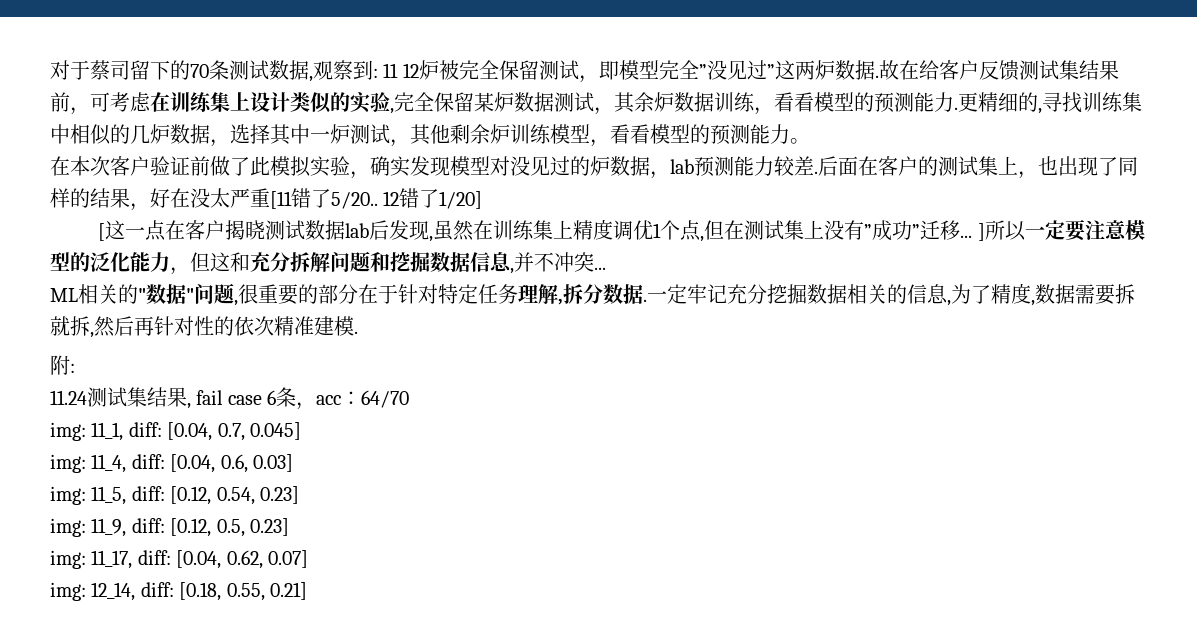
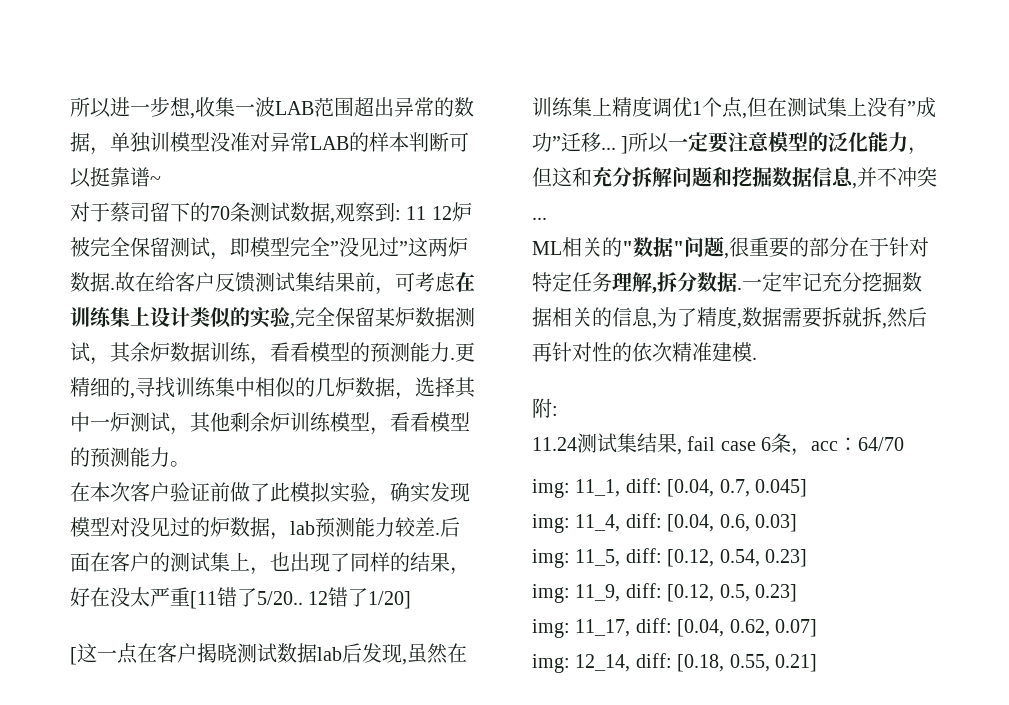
(50, 70) none -> [70,97,474,119] [70,132,469,155] [70,167,161,188] 所以进一步想,收集一波LAB范围超出异常的数据，单独训模型没准对异常LAB的样本判断可以挺靠谱~ //

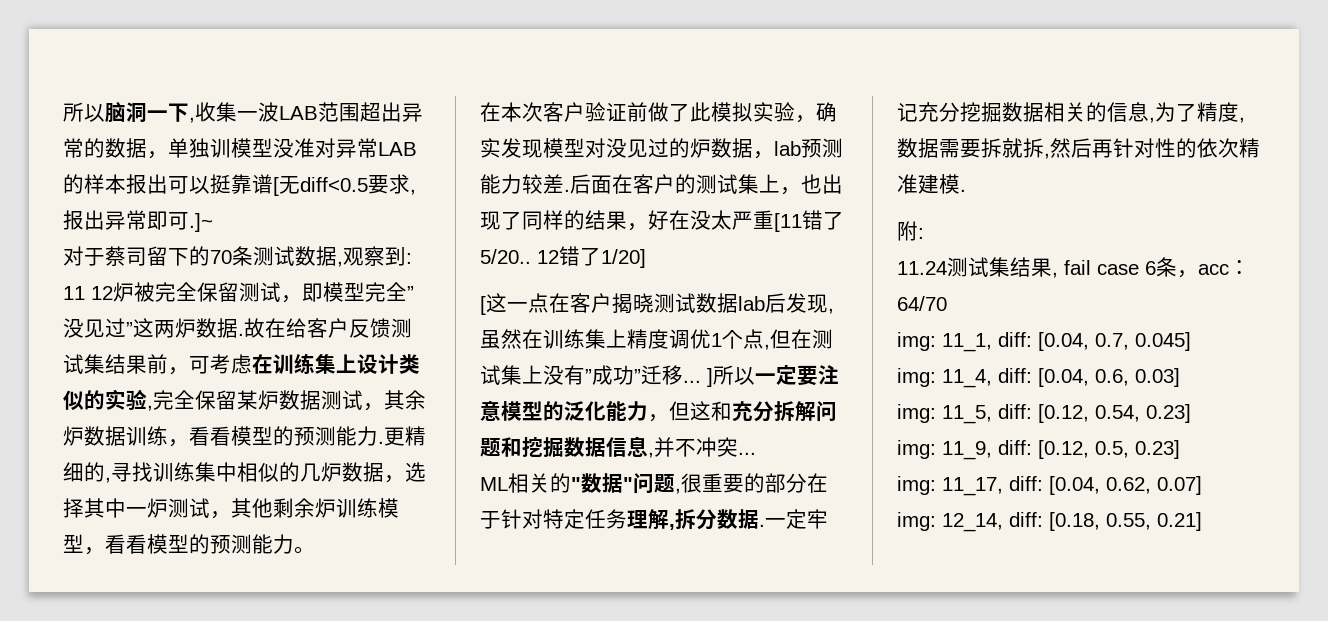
[70,97,191,118] 所以进一步想 -> [63,102,189,123] 所以脑洞一下
[409,132,449,152] 判断 -> [126,174,168,194] 报出
[150,176,161,185] ~ -> [273,174,416,196] [63,210,213,232] [无diff<0.5要求,报出异常即可.]~

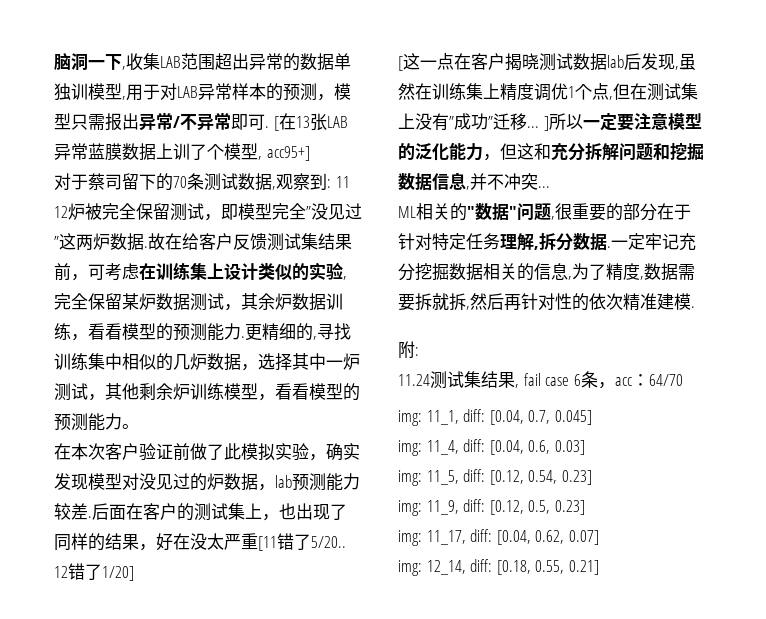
[63,102,105,122] 所以 -> (54, 61) none
[237,102,279,122] 一波 -> (160, 61) none
[147,151,168,159] ， -> (334, 62) none
[273,138,417,158] [63,174,416,196] [63,210,213,232] 没准对异常LAB的样本报出可以挺靠谱[无diff<0.5要求,报出异常即可.]~ -> [122,83,351,101] [54,113,348,131] [54,143,310,161] ,用于对LAB异常样本的预测，模型只需报出异常/不异常即可. [在13张LAB异常蓝膜数据上训了个模型, acc95+]

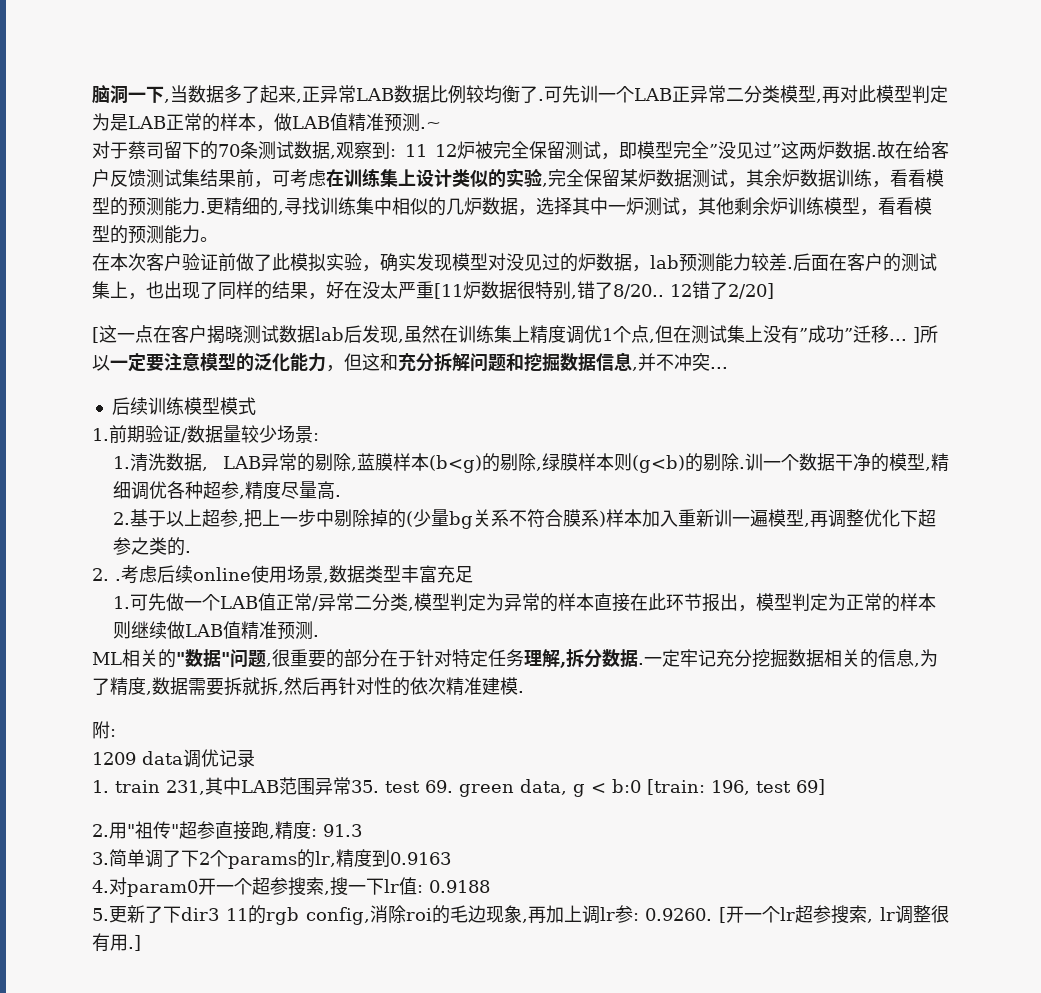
[126,53,351,71] [54,83,351,101] [54,113,348,131] [54,143,310,161] 收集LAB范围超出异常的数据单独训模型,用于对LAB异常样本的预测，模型只需报出异常/不异常即可. [在13张LAB异常蓝膜数据上训了个模型, acc95+] -> [170,85,948,104] [92,113,441,132] 当数据多了起来,正异常LAB数据比例较均衡了.可先训一个LAB正异常二分类模型,再对此模型判定为是LAB正常的样本，做LAB值精准预测.~
[277,533,346,550] 错了5/20.. -> [463,281,664,300] 炉数据很特别,错了8/20..
[102,566,134,581] 1/20] -> [728,283,774,299] 2/20]
(550, 187) none -> [111,397,256,415] [92,425,319,443] [112,453,949,473] [112,481,341,500] [112,509,936,529] [112,537,191,556] [92,565,473,584] [112,593,936,612] [112,621,319,640] // 后续训练模型模式 // 1.前期验证/数据量较少场景: // 1.清洗数据, LAB异常的剔除,蓝膜样本(b<g)的剔除,绿膜样本则(g<b)的剔除.训一个数据干净的模型,精细调优各种超参,精度尽量高. // 2.基于以上超参,把上一步中剔除掉的(少量bg关系不符合膜系)样本加入重新训一遍模型,再调整优化下超参之类的. // 2. .考虑后续online使用场景,数据类型丰富充足 // 1.可先做一个LAB值正常/异常二分类,模型判定为异常的样本直接在此环节报出，模型判定为正常的样本则继续做LAB值精准预测.
[398,371,683,389] [398,409,592,426] [398,439,585,456] [398,469,592,486] [398,499,585,516] [398,529,599,546] [398,559,599,576] 11.24测试集结果, fail case 6条，acc：64/70 // img: 11_1, diff: [0.04, 0.7, 0.045] // img: 11_4, diff: [0.04, 0.6, 0.03] // img: 11_5, diff: [0.12, 0.54, 0.23] // img: 11_9, diff: [0.12, 0.5, 0.23] // img: 11_17, diff: [0.04, 0.62, 0.07] // img: 12_14, diff: [0.18, 0.55, 0.21] -> [92,749,255,768] [92,777,825,797] [92,821,362,840] [92,849,451,869] [92,877,490,897] [92,905,949,925] [92,933,141,952] 1209 data调优记录 // 1. train 231,其中LAB范围异常35. test 69. green data, g < b:0 [train: 196, test 69] // 2.用"祖传"超参直接跑,精度: 91.3 // 3.简单调了下2个params的lr,精度到0.9163 // 4.对param0开一个超参搜索,搜一下lr值: 0.9188 // 5.更新了下dir3 11的rgb config,消除roi的毛边现象,再加上调lr参: 0.9260. [开一个lr超参搜索, lr调整很有用.]

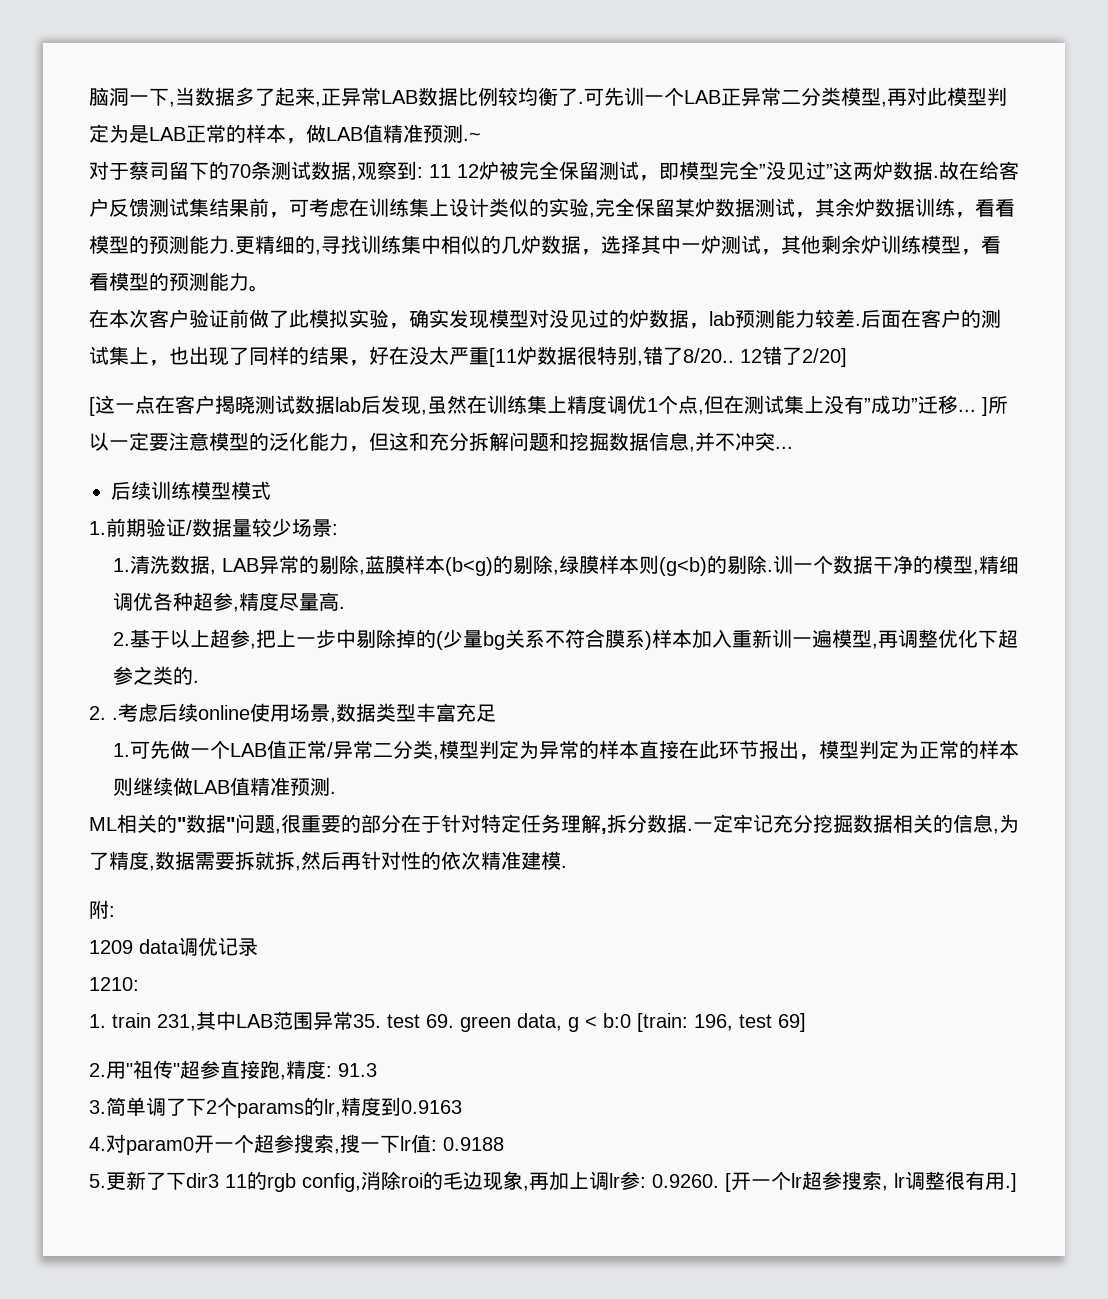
(255, 758) none -> [89,977,139,991] // 1210:

